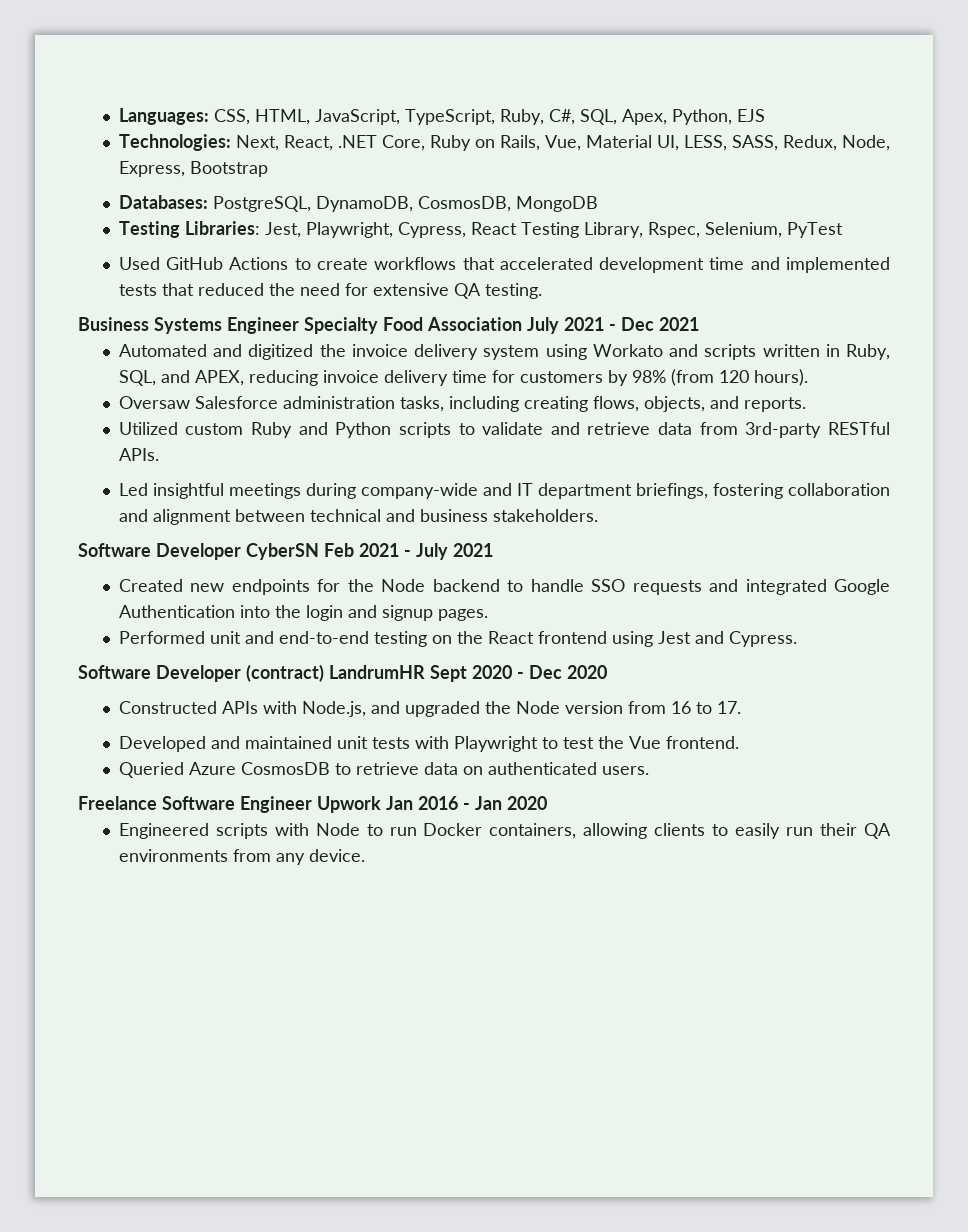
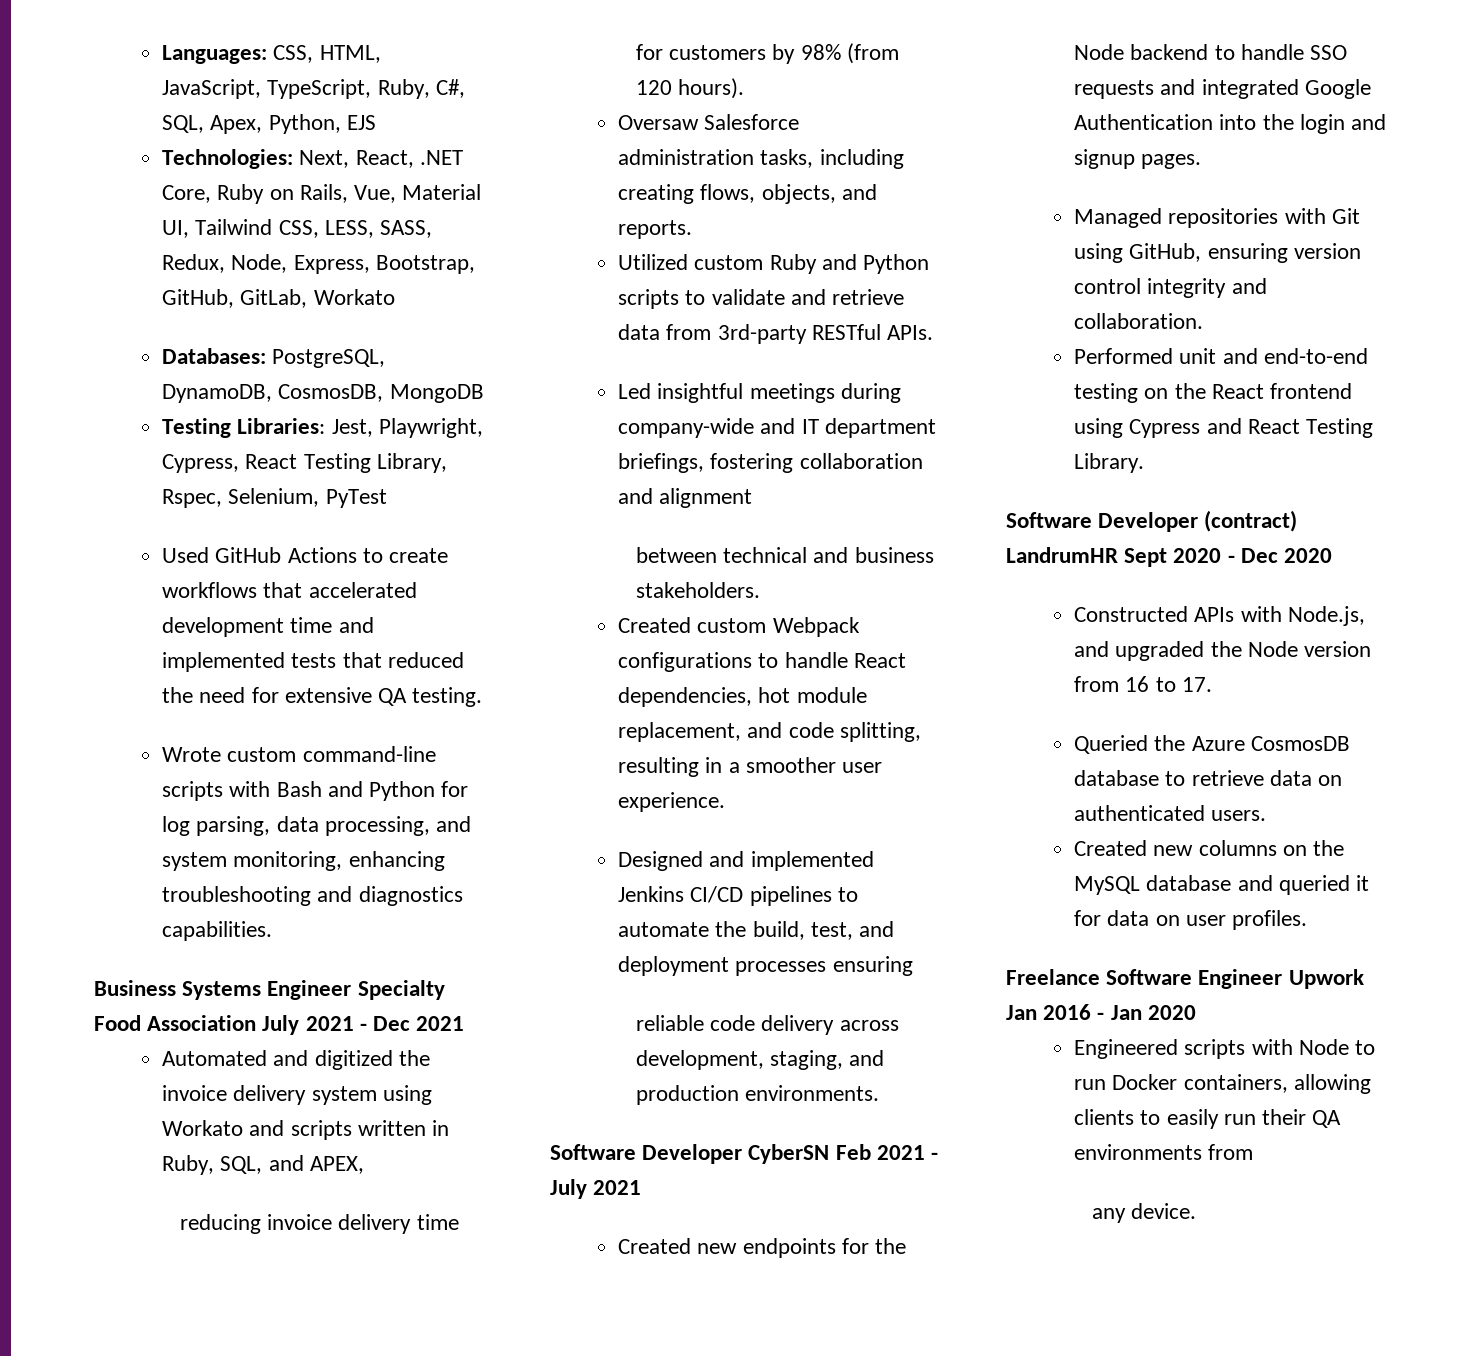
(679, 143) none -> [195,219,319,238] Tailwind CSS,
[189,161,268,177] Bootstrap -> [375,255,475,274] [162,289,395,308] Bootstrap, GitHub, GitLab, Workato
(542, 291) none -> [162,746,436,762] [162,781,469,801] [162,816,472,836] [162,851,445,871] [162,886,463,906] [162,921,273,941] // Wrote custom command-line scripts with Bash and Python for log parsing, data processing, and system monitoring, enhancing troubleshooting and diagnostics capabilities.
(244, 378) none -> (364, 1165) //
(231, 517) none -> (753, 498) //
(598, 515) none -> [618,617,860,637] [618,652,906,672] [618,687,867,707] [618,722,921,742] [618,757,883,777] [618,792,726,812] [618,851,874,871] [618,886,858,906] [618,921,895,940] [618,956,913,976] [635,1015,899,1035] [635,1050,885,1070] [635,1085,880,1105] // Created custom Webpack configurations to handle React dependencies, hot module replacement, and code splitting, resulting in a smoother user experience. // Designed and implemented Jenkins CI/CD pipelines to automate the build, test, and deployment processes ensuring // reliable code delivery across development, staging, and production environments.
(488, 615) none -> [1074,208,1360,228] [1074,243,1361,263] [1074,278,1267,298] [1074,313,1204,329] // Managed repositories with Git using GitHub, ensuring version control integrity and collaboration.
[657,631,797,647] Jest and Cypress. -> [1129,418,1374,438] [1074,453,1145,473] Cypress and React Testing Library.
[118,736,739,752] [118,762,184,778] Developed and maintained unit tests with Playwright to test the Vue frontend. // Queried -> [1074,735,1186,754] Queried the
(330, 768) none -> [1074,770,1160,786] database
(649, 770) none -> [1074,840,1345,856] [1074,875,1370,895] [1074,910,1308,930] // Created new columns on the MySQL database and queried it for data on user profiles.
(271, 855) none -> (1254, 1152) //

